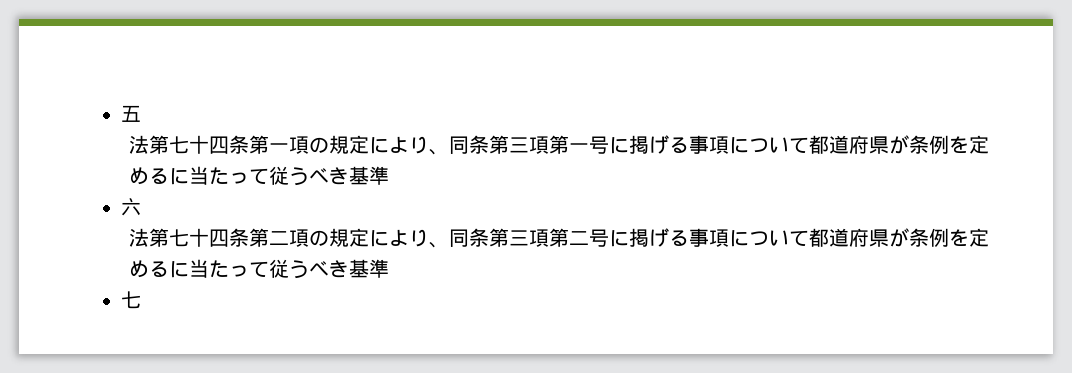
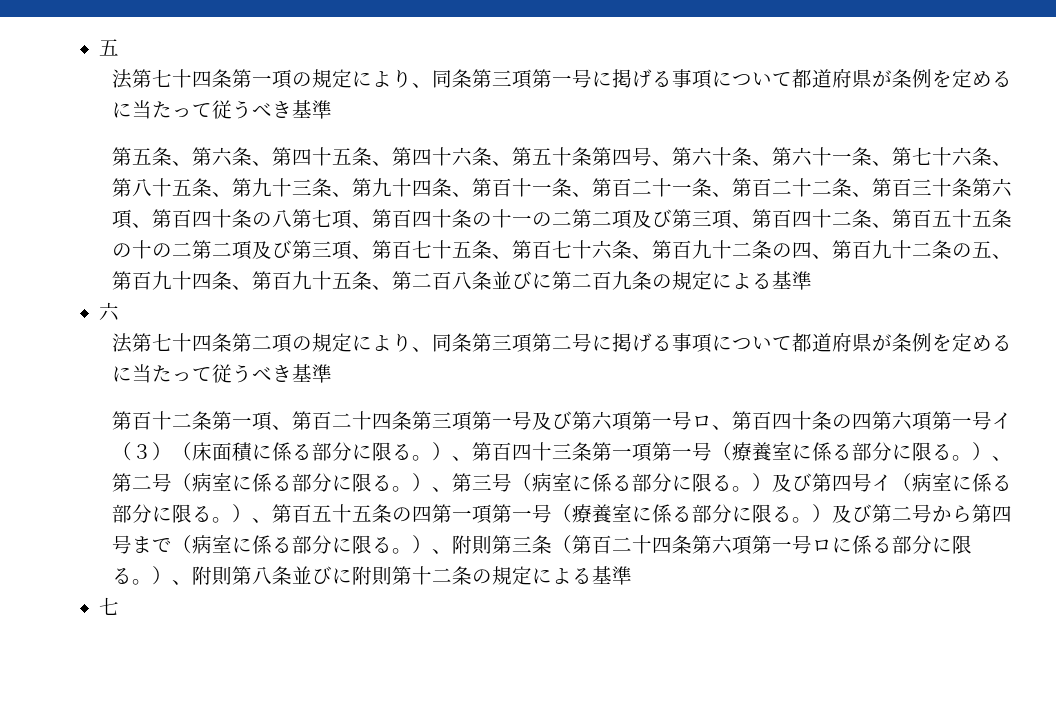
(390, 175) none -> [112,147,1013,166] [112,178,1013,197] [112,209,1013,229] [112,240,1013,260] [112,271,813,290] // 第五条、第六条、第四十五条、第四十六条、第五十条第四号、第六十条、第六十一条、第七十六条、第八十五条、第九十三条、第九十四条、第百十一条、第百二十一条、第百二十二条、第百三十条第六項、第百四十条の八第七項、第百四十条の十一の二第二項及び第三項、第百四十二条、第百五十五条の十の二第二項及び第三項、第百七十五条、第百七十六条、第百九十二条の四、第百九十二条の五、第百九十四条、第百九十五条、第二百八条並びに第二百九条の規定による基準
(390, 268) none -> [112,411,1013,431] [112,442,1013,462] [112,473,1013,492] [112,504,1013,524] [112,535,973,555] [112,566,633,586] // 第百十二条第一項、第百二十四条第三項第一号及び第六項第一号ロ、第百四十条の四第六項第一号イ（３）（床面積に係る部分に限る。）、第百四十三条第一項第一号（療養室に係る部分に限る。）、第二号（病室に係る部分に限る。）、第三号（病室に係る部分に限る。）及び第四号イ（病室に係る部分に限る。）、第百五十五条の四第一項第一号（療養室に係る部分に限る。）及び第二号から第四号まで（病室に係る部分に限る。）、附則第三条（第百二十四条第六項第一号ロに係る部分に限る。）、附則第八条並びに附則第十二条の規定による基準

